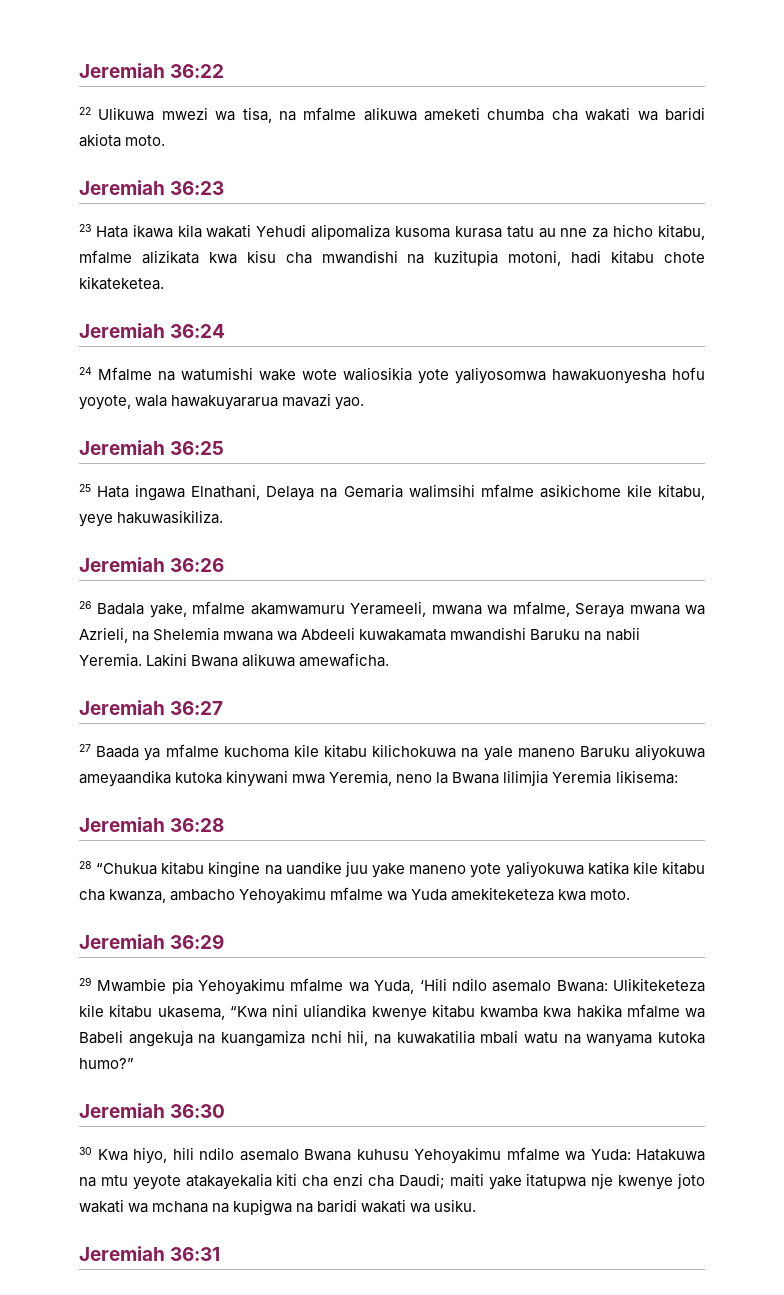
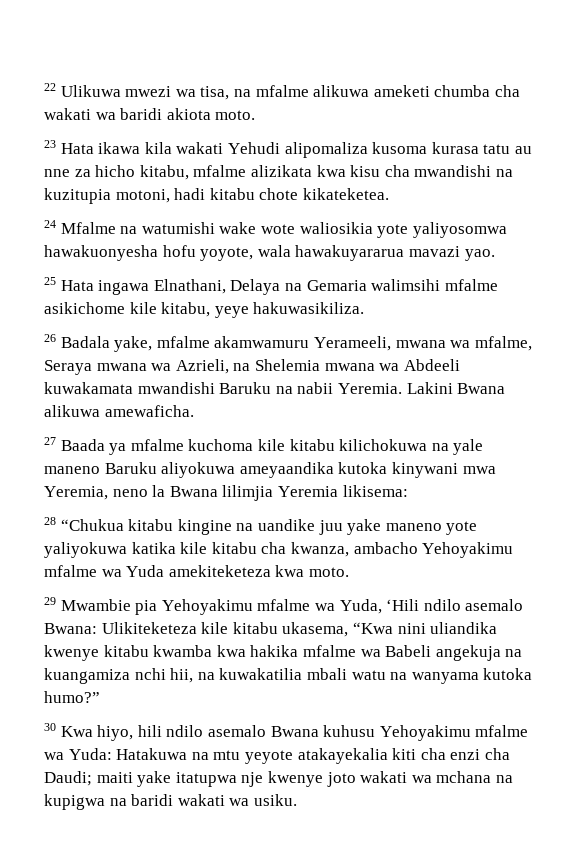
[79,63,225,78] Jeremiah 36:22 // -> (44, 87) none
[79,180,225,195] // Jeremiah 36:23 -> (256, 115) none
[79,323,226,338] // Jeremiah 36:24 -> (389, 194) none
[79,440,225,455] // Jeremiah 36:25 -> (495, 255) none
[79,557,225,572] // Jeremiah 36:26 -> (365, 308) none
[79,700,224,715] // Jeremiah 36:27 -> (194, 411) none
[79,817,225,832] // Jeremiah 36:28 -> (408, 491) none
[79,934,225,949] // Jeremiah 36:29 -> (349, 572) none
[79,1103,226,1118] // Jeremiah 36:30 -> (100, 697) none
[79,1246,221,1261] // Jeremiah 36:31 -> (297, 800) none

